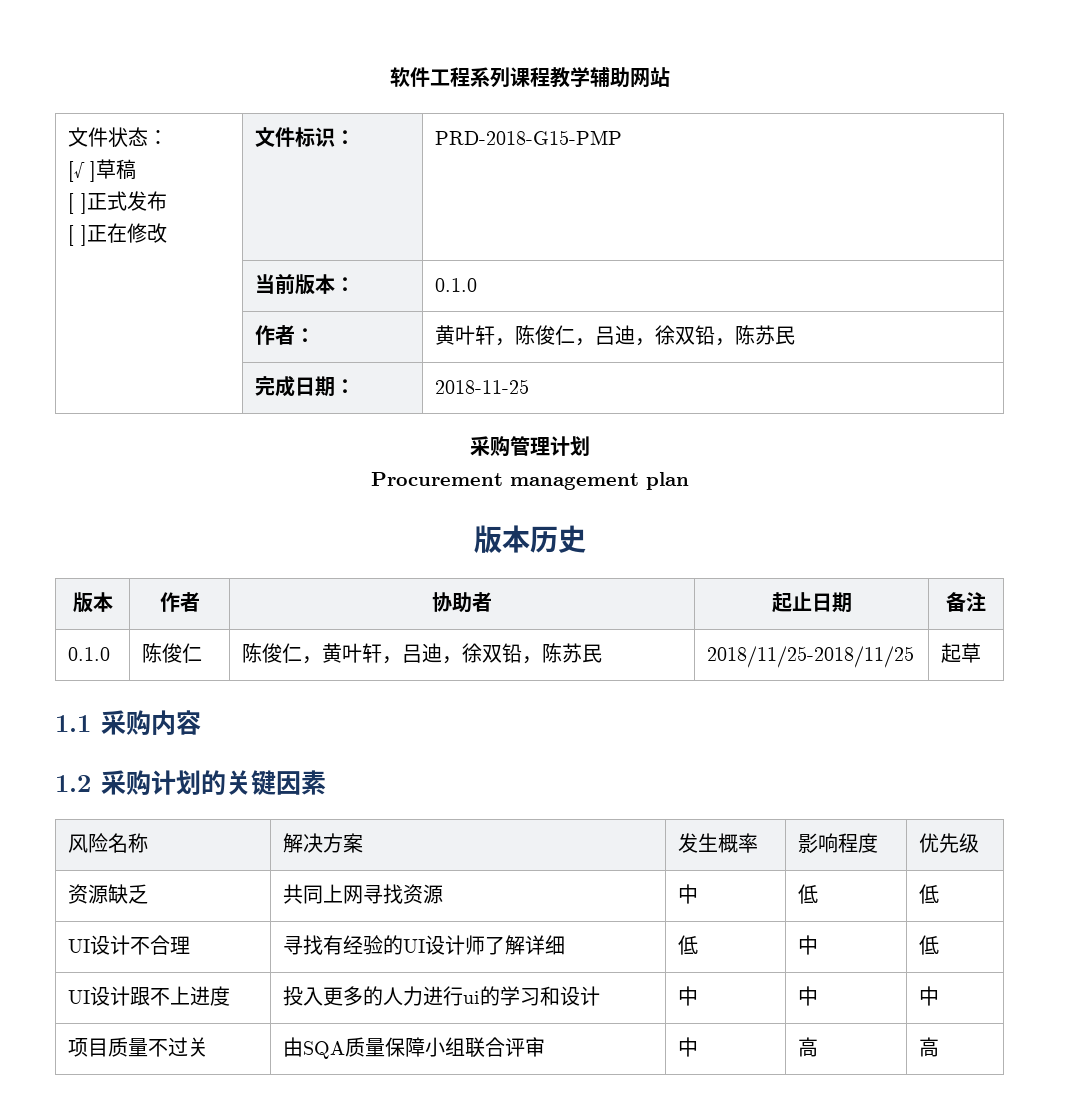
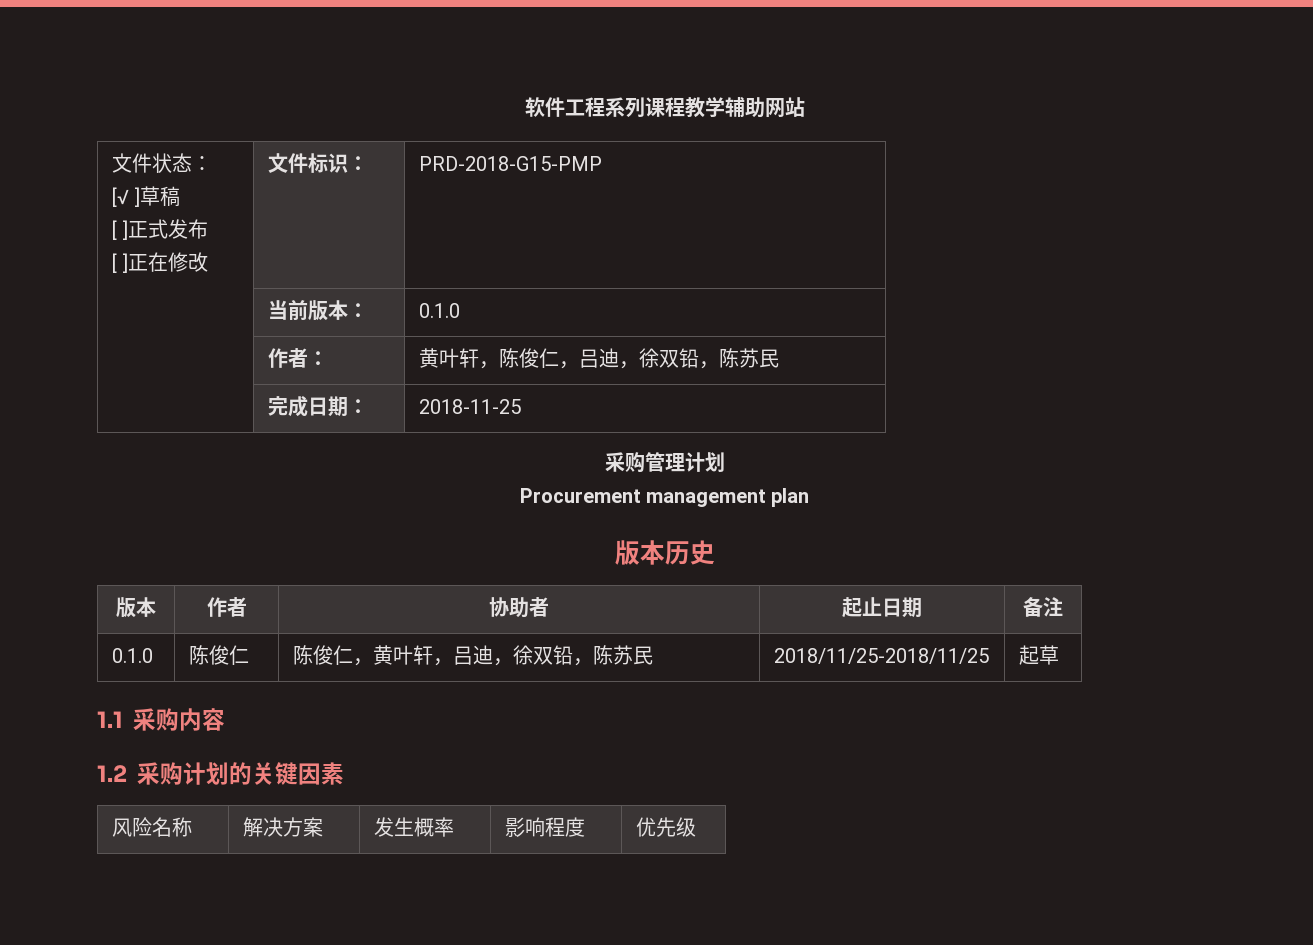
[68,884,149,904] [283,884,444,904] [678,884,699,904] [798,884,819,904] [919,884,940,904] [68,935,191,955] [283,935,566,955] [678,935,699,955] [798,935,819,955] [919,935,940,955] [68,986,231,1006] [283,986,601,1006] [678,986,699,1006] [798,986,819,1006] [919,986,940,1006] [68,1037,209,1057] [283,1037,546,1059] [678,1037,699,1057] [798,1037,819,1057] [919,1037,940,1057] // 资源缺乏 | 共同上网寻找资源 | 中 | 低 | 低 // UI设计不合理 | 寻找有经验的UI设计师了解详细 | 低 | 中 | 低 // UI设计跟不上进度 | 投入更多的人力进行ui的学习和设计 | 中 | 中 | 中 // 项目质量不过关 | 由SQA质量保障小组联合评审 | 中 | 高 | 高 -> (696, 827) none

